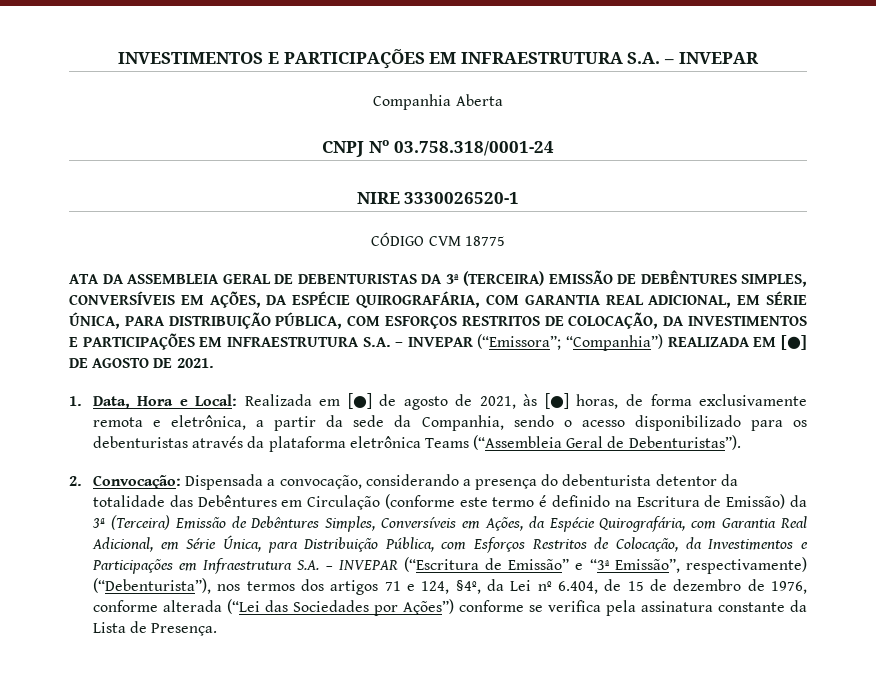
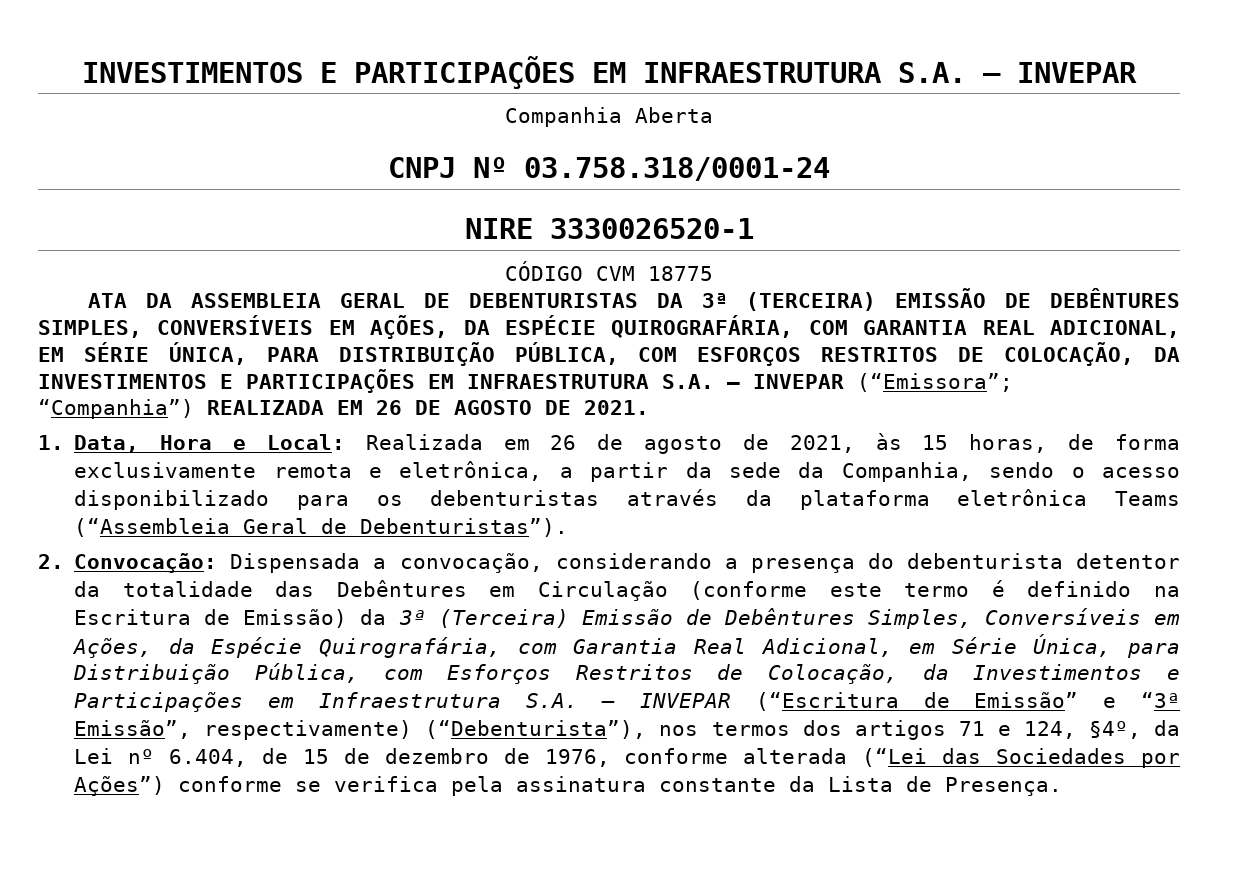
[780,335,807,350] [●] -> [376,400,402,415] 26
[347,393,372,409] [●] -> [550,435,577,450] 26
[544,393,569,409] [●] -> [922,435,949,450] 15

